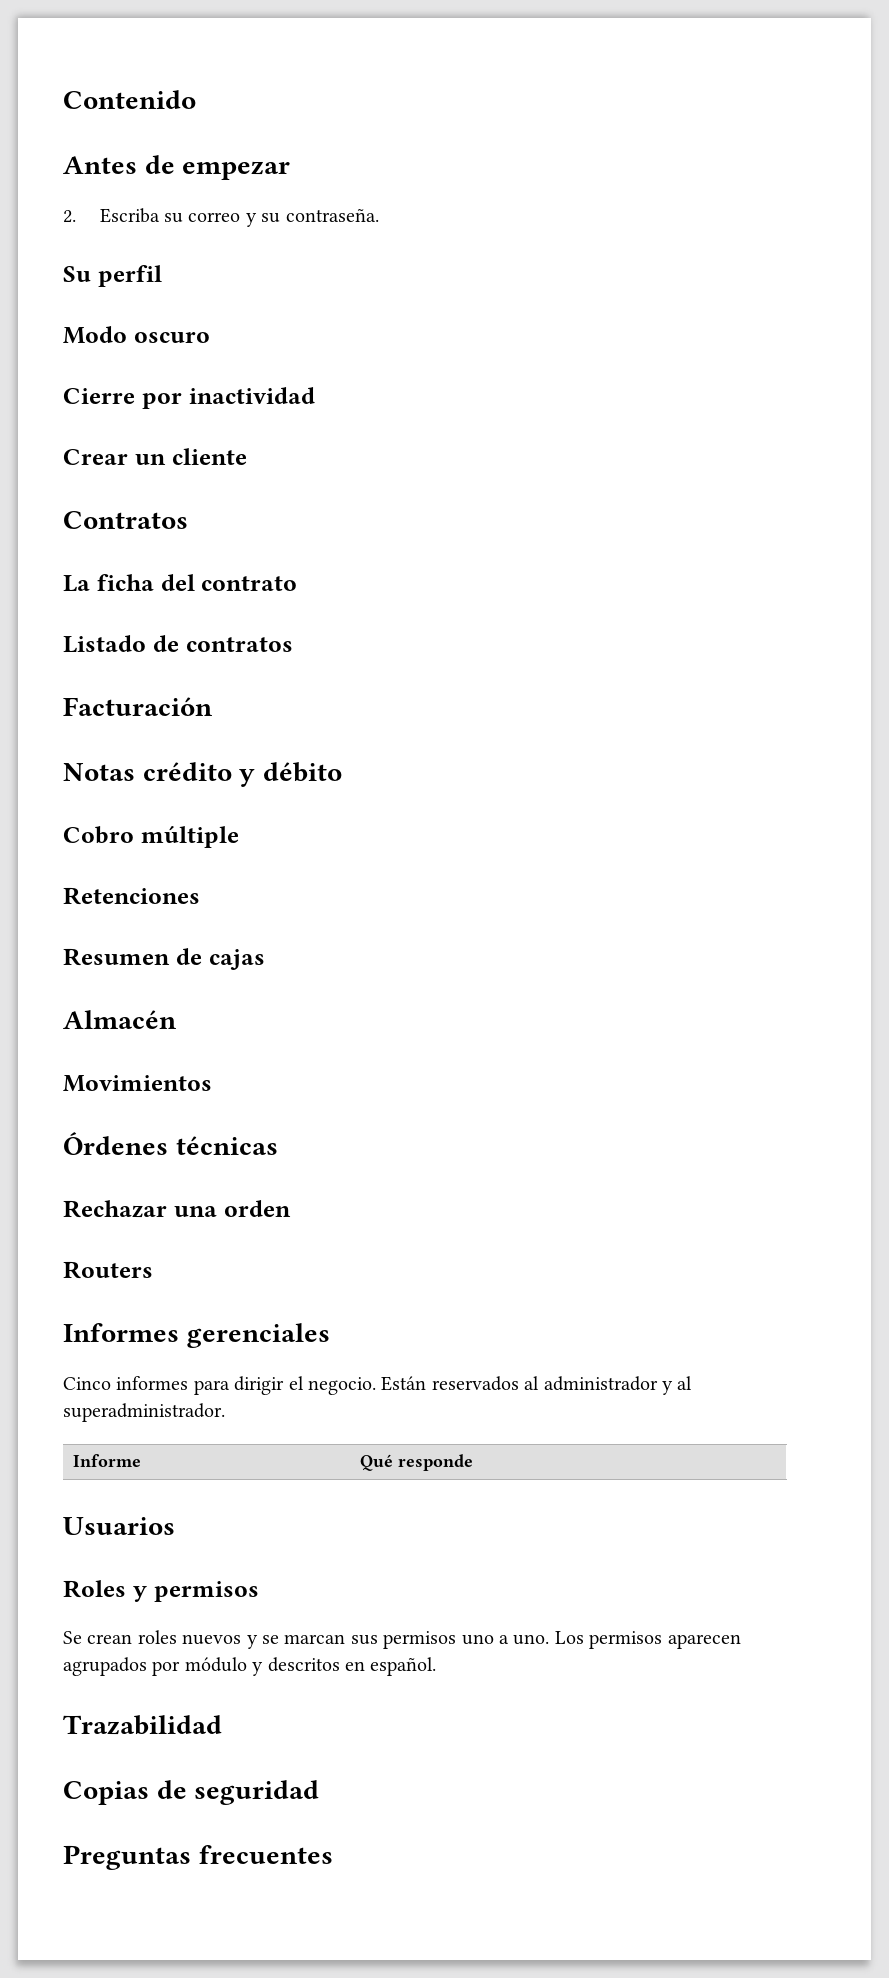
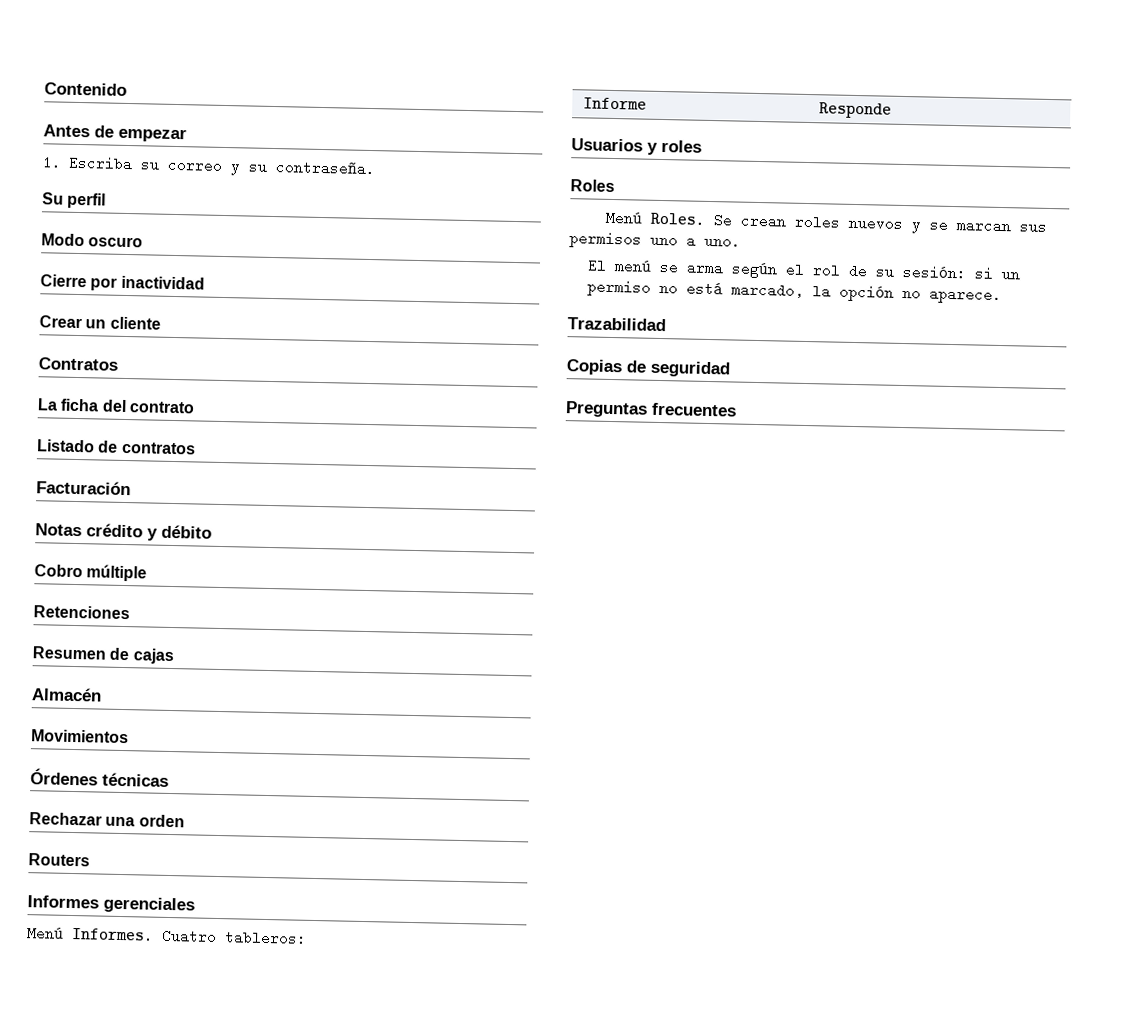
[63,210,76,223] 2. -> [42,155,62,170] 1.
[63,1376,693,1395] [63,1403,225,1422] Cinco informes para dirigir el negocio. Están reservados al administrador y al superadministrador. -> [26,926,307,946] Menú Informes. Cuatro tableros:
[360,1454,474,1471] Qué responde -> [818,102,892,119] Responde
(175, 1526) none -> [647,139,702,155] y roles
[132,1581,259,1602] y permisos // -> [604,210,706,227] // Menú Roles.
[554,1631,741,1649] [63,1657,437,1676] Los permisos aparecen agrupados por módulo y descritos en español. -> [586,258,1020,281] [586,279,1002,305] // El menú se arma según el rol de su sesión: si un permiso no está marcado, la opción no aparece.

